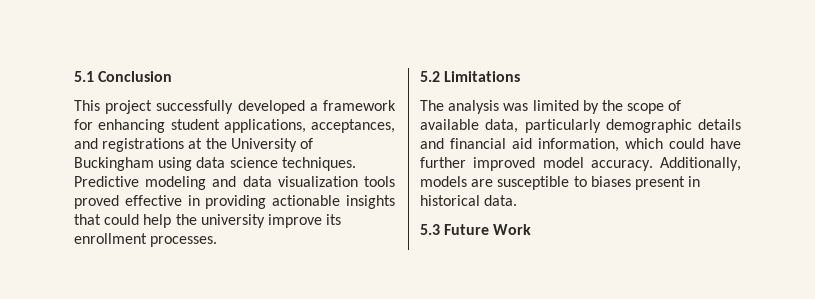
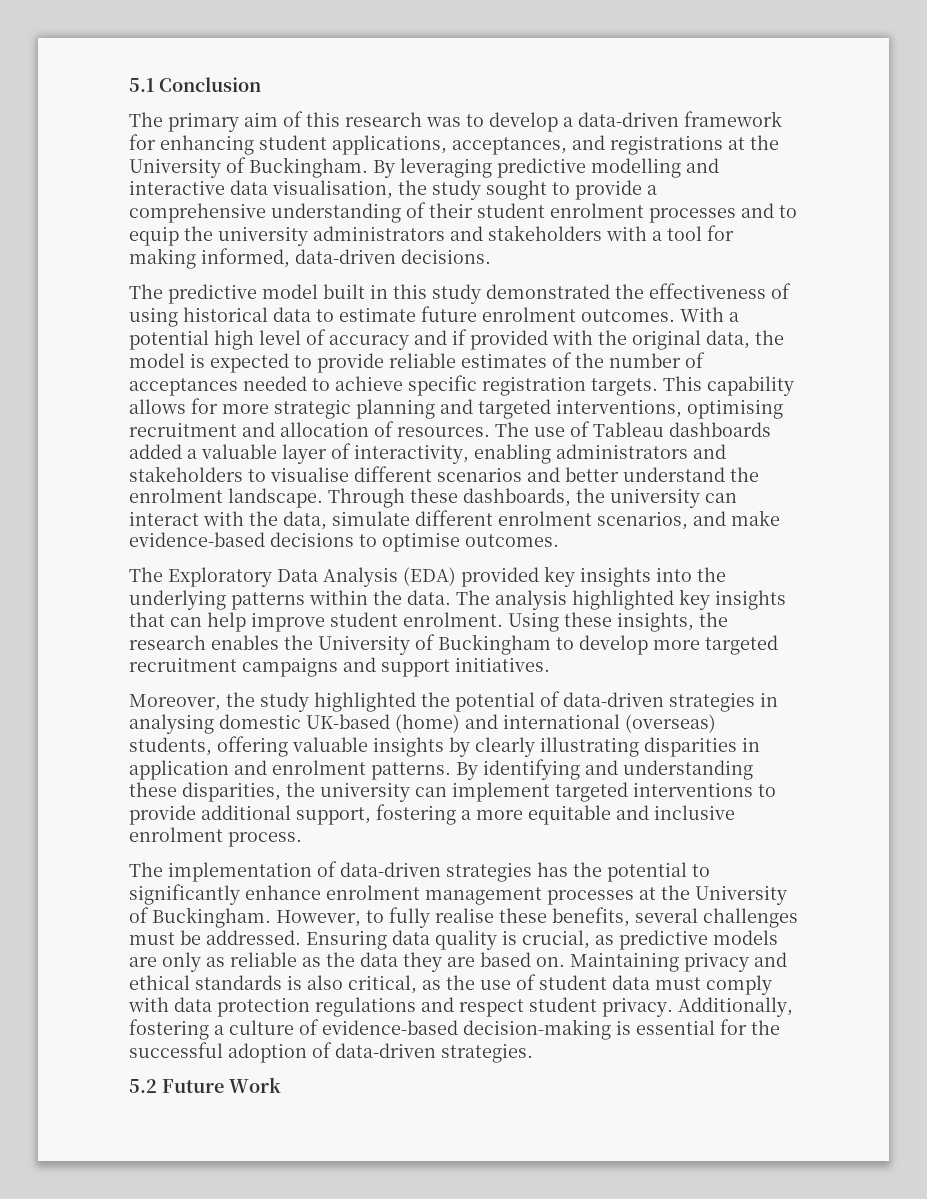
[74,100,318,114] This project successfully developed a -> [129,111,679,132] The primary aim of this research was to develop a data-driven
[74,157,356,171] [74,176,395,190] [74,195,396,209] [74,214,342,228] [74,233,218,247] [420,71,521,82] [420,100,682,114] [420,119,741,133] [420,138,741,152] [420,157,741,171] [420,176,701,190] [420,195,518,206] [420,224,440,235] Buckingham using data science techniques. Predictive modeling and data visualization tools proved effective in providing actionable insights that could help the university improve its enrollment processes. // 5.2 Limitations // The analysis was limited by the scope of available data, particularly demographic details and financial aid information, which could have further improved model accuracy. Additionally, models are susceptible to biases present in historical data. // 5.3 -> [249,157,719,178] [129,180,657,200] [129,202,797,223] [129,225,734,246] [129,248,491,269] [129,283,791,304] [129,306,739,327] [129,329,784,350] [129,352,705,373] [129,375,794,396] [129,398,783,419] [129,421,771,437] [129,443,726,464] [129,466,759,482] [129,488,737,508] [129,510,780,530] [129,532,559,552] [129,566,726,587] [129,589,786,610] [129,612,728,632] [129,634,778,655] [129,657,550,677] [129,691,778,712] [129,714,716,734] [129,736,760,757] [129,759,753,780] [129,782,776,802] [129,804,735,825] [129,827,302,847] [129,861,710,882] [129,884,787,905] [129,907,798,928] [129,930,778,950] [129,952,787,972] [129,974,772,995] [128,997,793,1017] [129,1019,780,1040] [129,1042,533,1063] [129,1079,157,1093] Buckingham. By leveraging predictive modelling and interactive data visualisation, the study sought to provide a comprehensive understanding of their student enrolment processes and to equip the university administrators and stakeholders with a tool for making informed, data-driven decisions. // The predictive model built in this study demonstrated the effectiveness of using historical data to estimate future enrolment outcomes. With a potential high level of accuracy and if provided with the original data, the model is expected to provide reliable estimates of the number of acceptances needed to achieve specific registration targets. This capability allows for more strategic planning and targeted interventions, optimising recruitment and allocation of resources. The use of Tableau dashboards added a valuable layer of interactivity, enabling administrators and stakeholders to visualise different scenarios and better understand the enrolment landscape. Through these dashboards, the university can interact with the data, simulate different enrolment scenarios, and make evidence-based decisions to optimise outcomes. // The Exploratory Data Analysis (EDA) provided key insights into the underlying patterns within the data. The analysis highlighted key insights that can help improve student enrolment. Using these insights, the research enables the University of Buckingham to develop more targeted recruitment campaigns and support initiatives. // Moreover, the study highlighted the potential of data-driven strategies in analysing domestic UK-based (home) and international (overseas) students, offering valuable insights by clearly illustrating disparities in application and enrolment patterns. By identifying and understanding these disparities, the university can implement targeted interventions to provide additional support, fostering a more equitable and inclusive enrolment process. // The implementation of data-driven strategies has the potential to significantly enhance enrolment management processes at the University of Buckingham. However, to fully realise these benefits, several challenges must be addressed. Ensuring data quality is crucial, as predictive models are only as reliable as the data they are based on. Maintaining privacy and ethical standards is also critical, as the use of student data must comply with data protection regulations and respect student privacy. Additionally, fostering a culture of evidence-based decision-making is essential for the successful adoption of data-driven strategies. // 5.2

